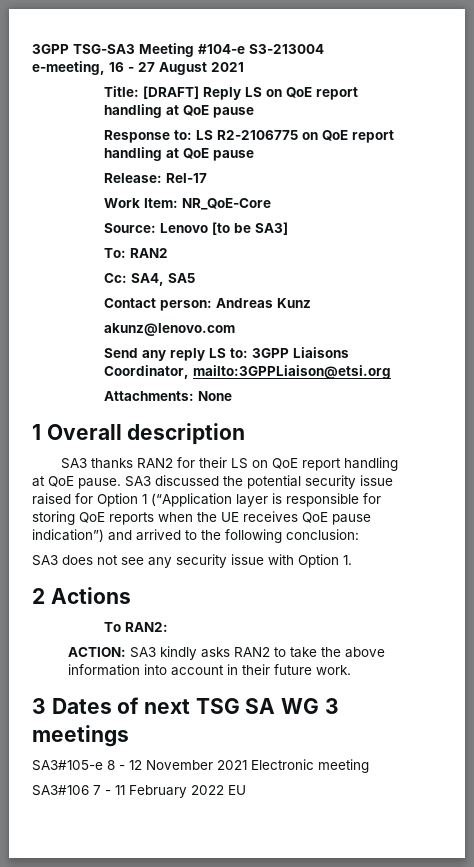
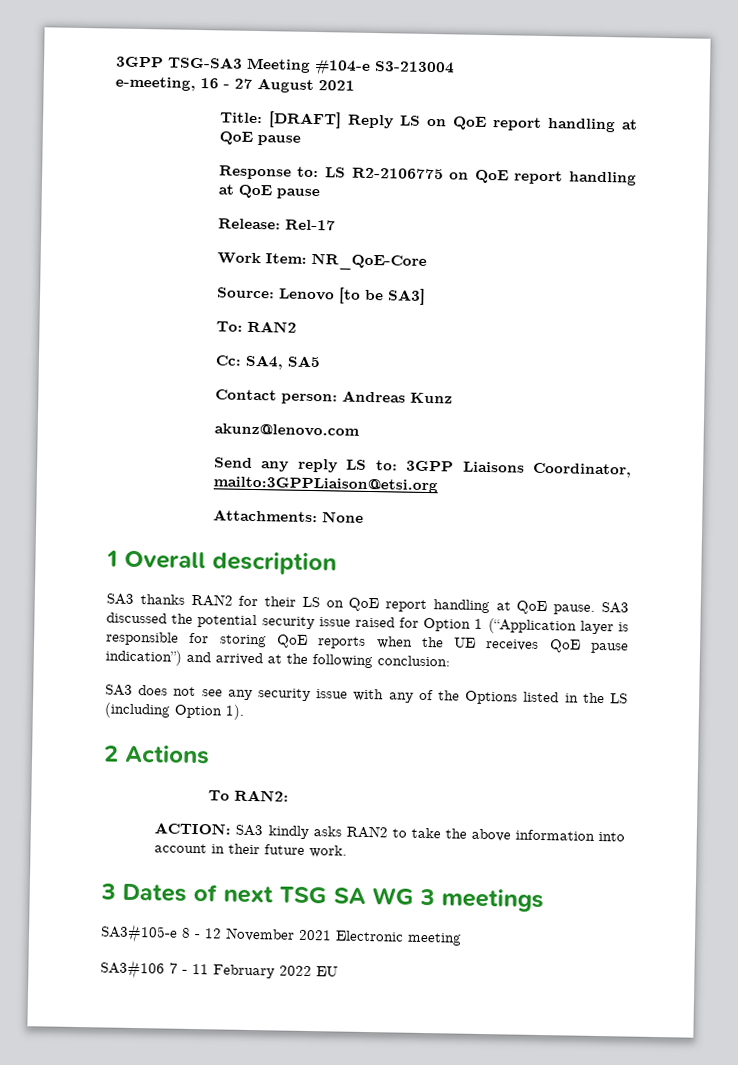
[185,530,197,540] to -> [267,654,282,664] at
[298,554,352,568] Option 1. -> [388,689,628,705] [104,702,245,720] any of the Options listed in the LS (including Option 1).

